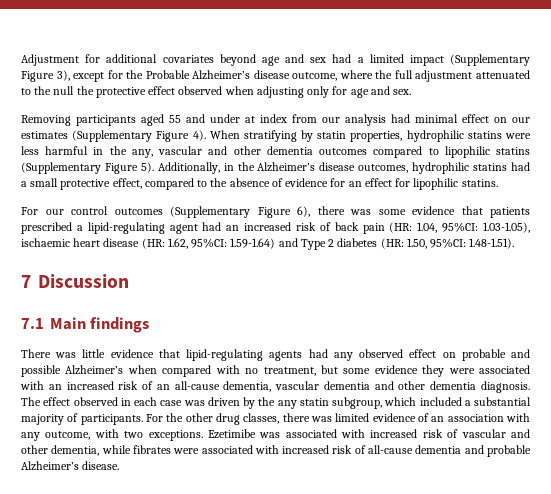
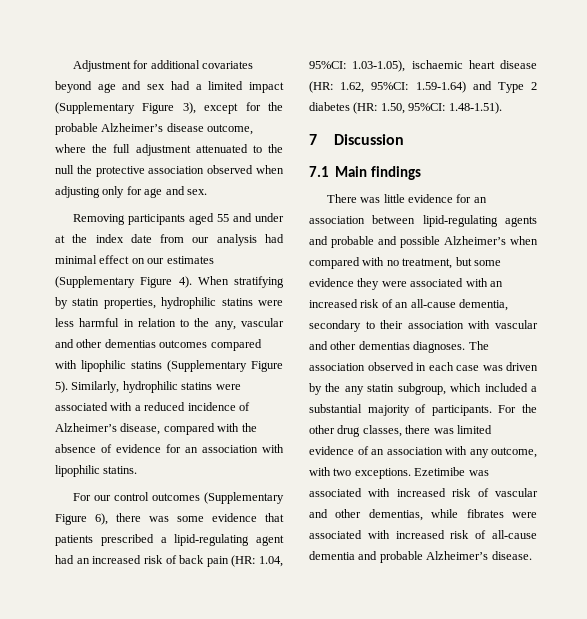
[145,70,190,79] Probable -> [55,123,98,135] probable
[148,86,176,95] effect -> [148,166,205,174] association
[260,114,287,123] index -> [72,234,152,243] the index date
(104, 151) none -> [137,318,190,327] relation to
[266,146,313,155] dementia -> [104,339,156,348] dementias
[428,148,439,155] to -> [55,360,77,369] with
[157,162,531,174] [21,178,208,190] Additionally, in the Alzheimer’s disease outcomes, hydrophilic statins had a small protective effect, compared to -> [71,381,241,393] [55,402,250,411] [55,423,240,435] Similarly, hydrophilic statins were associated with a reduced incidence of Alzheimer’s disease, compared with
[364,178,411,187] effect for -> [202,444,284,453] association with
[158,349,456,361] that lipid-regulating agents had any observed effect on -> [456,194,487,203] [309,215,537,227] [309,236,328,245] for an association between lipid-regulating agents and
[275,381,530,393] [21,397,71,406] vascular dementia and other dementia diagnosis. The effect -> [309,320,538,332] [309,341,489,353] [309,363,365,371] secondary to their association with vascular and other dementias diagnoses. The association
[51,445,100,456] dementia, -> [368,509,423,521] dementias,

